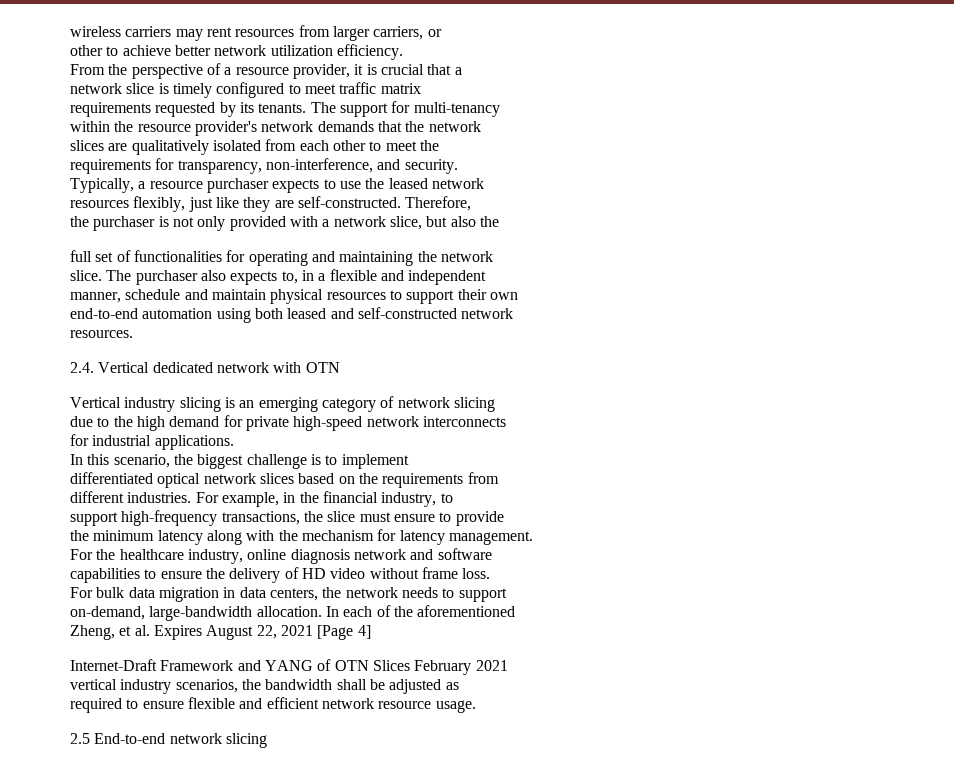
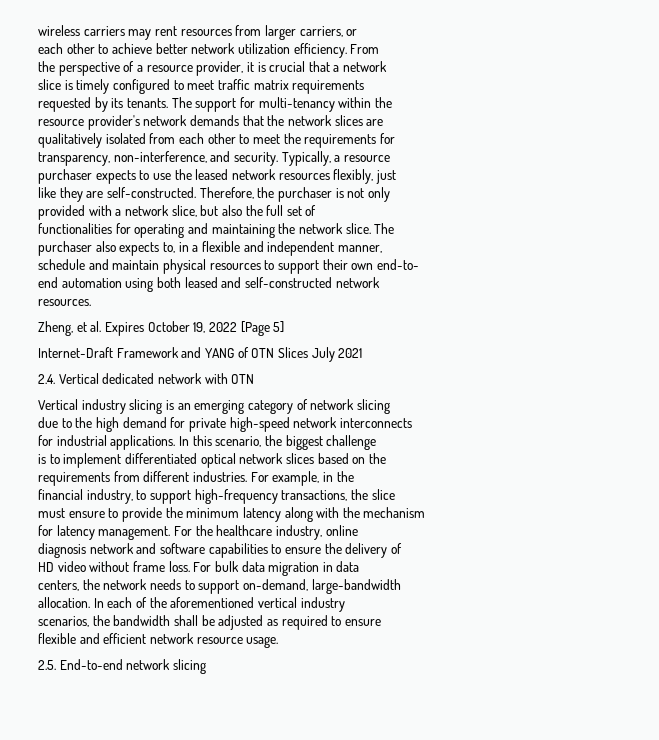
(442, 33) none -> [38,43,63,54] each
[70,64,105,75] // From -> [350,44,380,54] From //
[70,83,122,94] // network -> [343,61,388,72] network //
[70,102,151,117] // requirements -> [292,80,365,94] requirements //
(500, 109) // -> (335, 104) none
(134, 126) none -> (392, 102) //
(481, 126) // -> (332, 120) none
(128, 147) none -> (384, 122) //
(439, 145) // -> (301, 138) none
(175, 164) none -> (395, 138) //
(458, 166) // -> (278, 159) none
(203, 185) none -> (390, 158) //
(484, 183) // -> (276, 174) none
(213, 204) none -> (396, 177) //
(472, 203) // -> (254, 193) none
(226, 223) none -> (390, 194) //
(499, 221) // -> (263, 210) none
(131, 256) none -> (317, 210) //
(493, 256) // -> (343, 228) none
(132, 275) none -> (395, 228) //
[70,292,121,303] // manner, -> [337,245,382,253] manner, //
[70,308,138,319] // end-to-end -> [376,259,419,270] [38,277,58,288] end-to- // end
(133, 334) none -> [38,321,285,336] [38,347,363,362] // Zheng, et al. Expires October 19, 2022 [Page 5] // Internet-Draft Framework and YANG of OTN Slices July 2021
(234, 442) // -> (176, 442) none
(307, 461) none -> (377, 442) //
(409, 461) // -> (122, 460) none
(378, 478) none -> (386, 458) //
(499, 478) // -> (140, 476) none
(319, 497) none -> (354, 476) //
(453, 498) // -> (147, 495) none
(356, 516) none -> (395, 494) //
(504, 518) // -> (162, 514) none
(374, 535) none -> (426, 512) //
(533, 538) // -> (171, 533) none
(287, 554) none -> (358, 530) //
(492, 554) // -> (205, 548) none
(299, 573) none -> (402, 548) //
(491, 573) // -> (190, 566) none
(266, 592) none -> (360, 566) //
(507, 595) // -> (240, 587) none
(253, 613) none -> (401, 586) //
[70,625,371,640] [70,659,508,675] // Zheng, et al. Expires August 22, 2021 [Page 4] // Internet-Draft Framework and YANG of OTN Slices February 2021 // -> (255, 602) none
(172, 686) none -> (345, 604) //
(459, 686) // -> (278, 622) none
(184, 705) none -> (381, 622) //
[70,733,90,744] 2.5 -> [38,660,56,670] 2.5.

